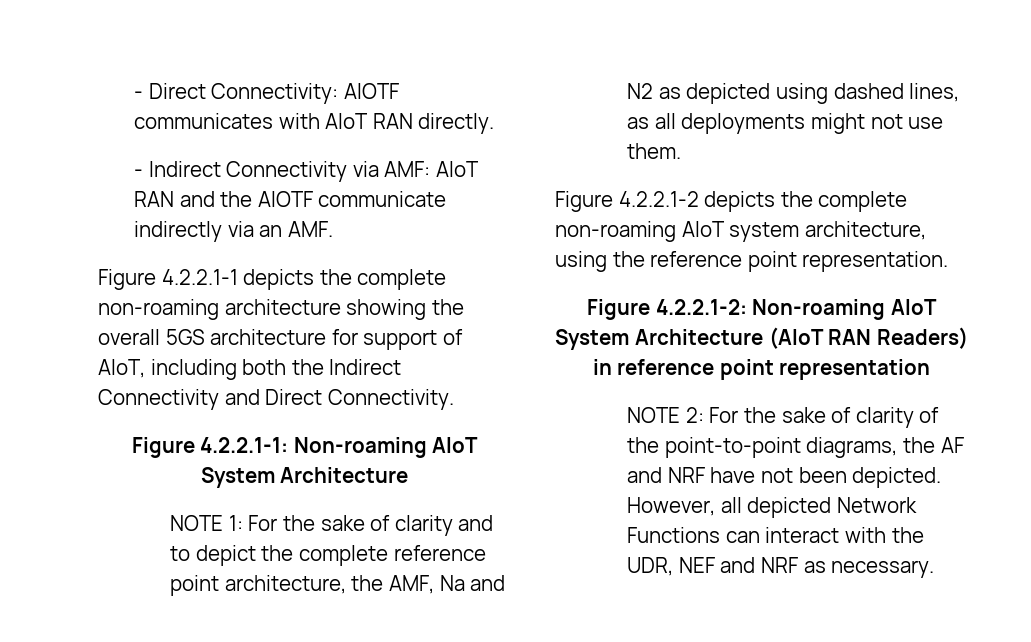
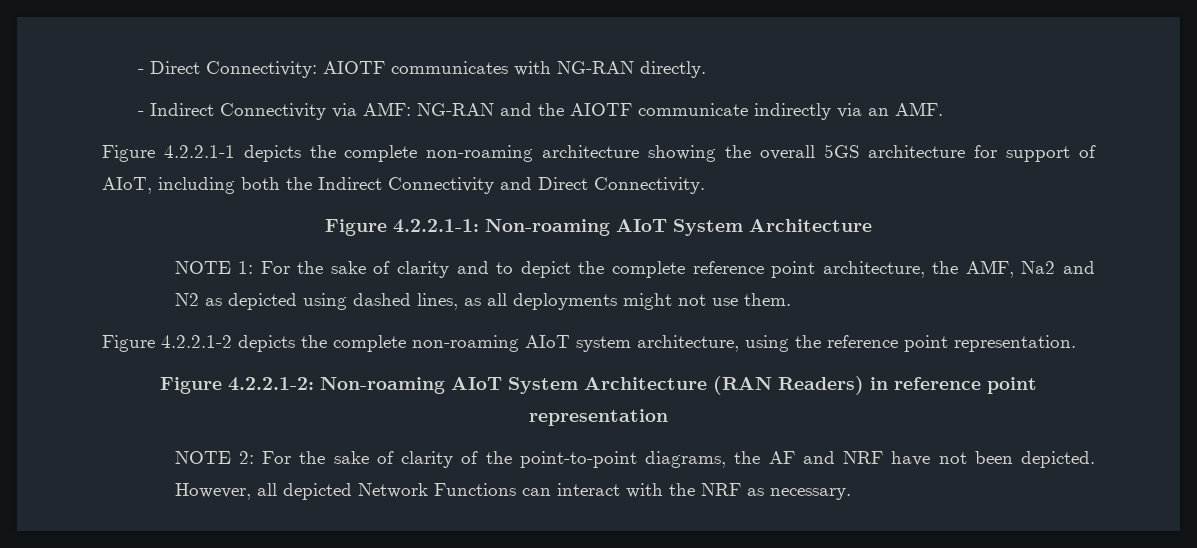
[325,113,413,129] AIoT RAN -> [557,61,635,74] NG-RAN
[435,161,479,177] [134,191,175,207] AIoT RAN -> [417,103,495,116] NG-RAN
[439,575,465,591] Na -> [1021,261,1056,274] Na2
[768,327,872,349] (AIoT RAN -> [713,376,772,395] (RAN
[627,557,756,576] UDR, NEF and -> (695, 489) none

